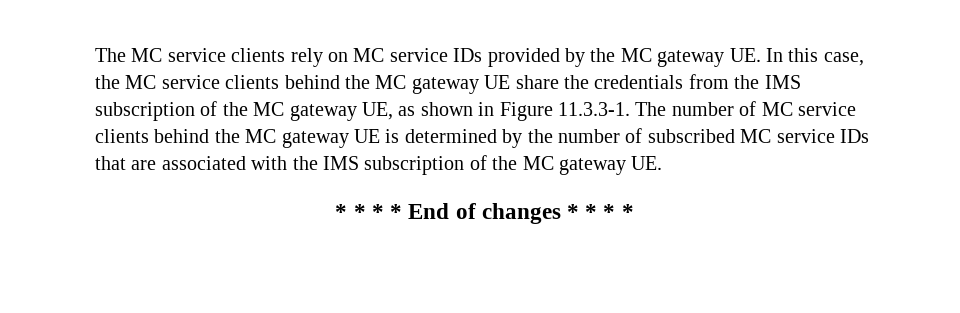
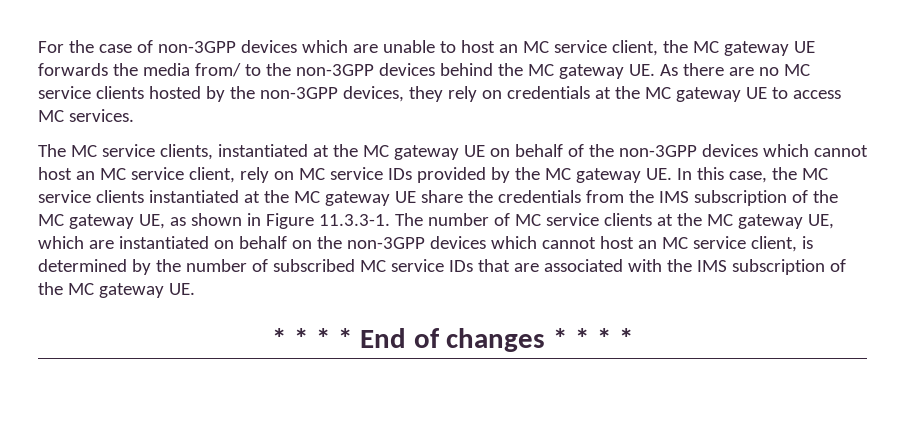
[95,48,286,62] The MC service clients -> [38,40,815,56] [38,63,810,79] [38,86,841,102] [38,109,134,122] [38,144,868,160] [38,167,235,183] For the case of non-3GPP devices which are unable to host an MC service client, the MC gateway UE forwards the media from/ to the non-3GPP devices behind the MC gateway UE. As there are no MC service clients hosted by the non-3GPP devices, they rely on credentials at the MC gateway UE to access MC services. // The MC service clients, instantiated at the MC gateway UE on behalf of the non-3GPP devices which cannot host an MC service client,
[284,75,340,89] behind -> [148,190,260,203] instantiated at
[154,129,380,148] behind the MC gateway UE -> [656,213,834,229] [38,236,797,252] at the MC gateway UE, which are instantiated on behalf on the non-3GPP devices which cannot host an MC service client,

